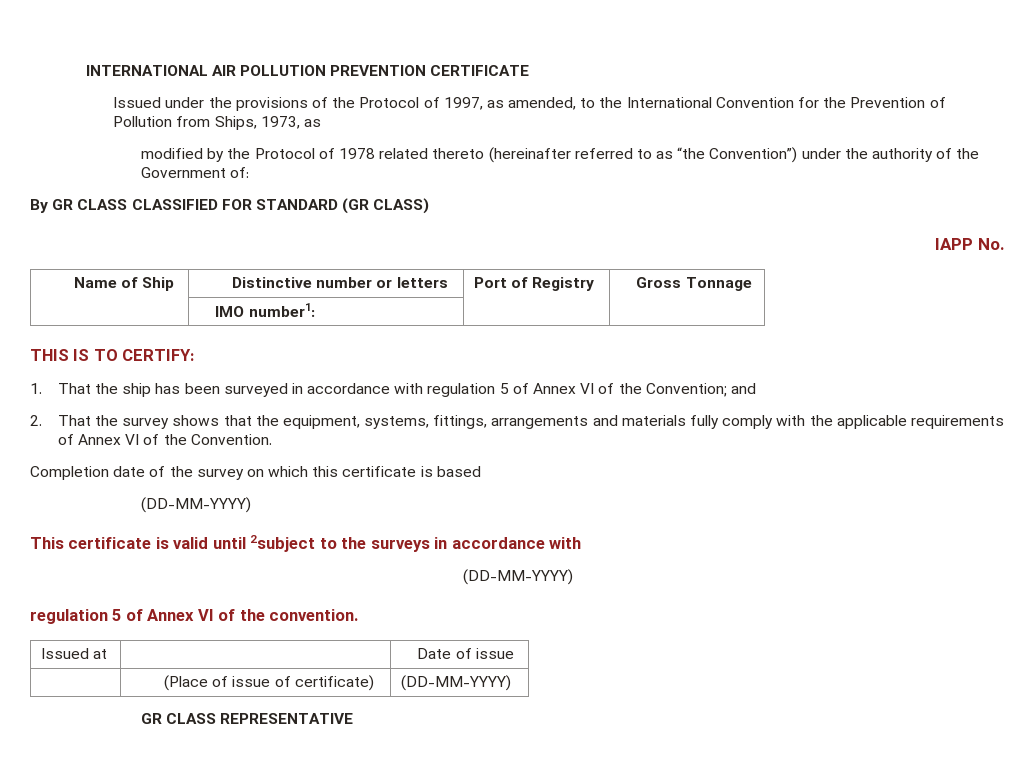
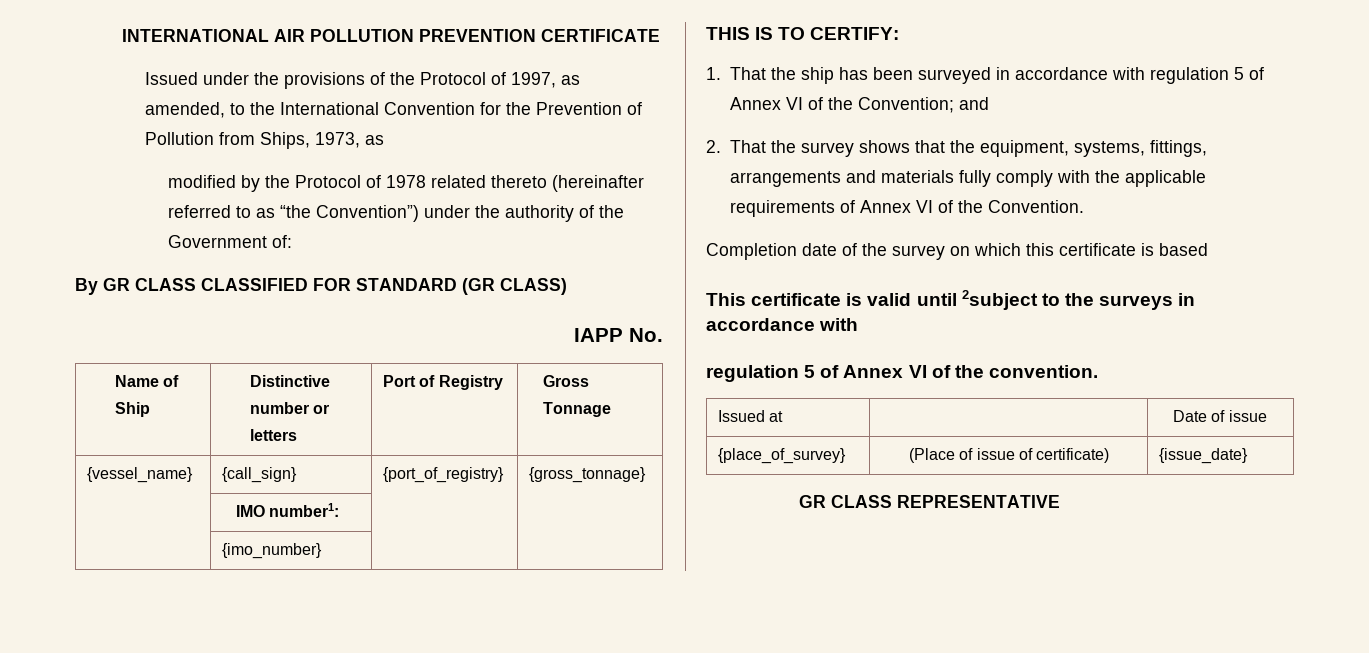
(752, 284) none -> [87,467,194,483] [222,467,298,483] [383,467,505,483] [529,467,647,483] // {vessel_name} | {call_sign} | {port_of_registry} | {gross_tonnage}
(315, 310) none -> [222,543,323,559] // | {imo_number} | |
[141,497,252,513] // (DD-MM-YYYY) -> (1208, 249) none
[462,569,573,585] // (DD-MM-YYYY) -> (859, 324) none
(514, 653) none -> [718,448,847,464] {place_of_survey}
[400,675,511,691] (DD-MM-YYYY) -> [1159,448,1249,464] {issue_date}

